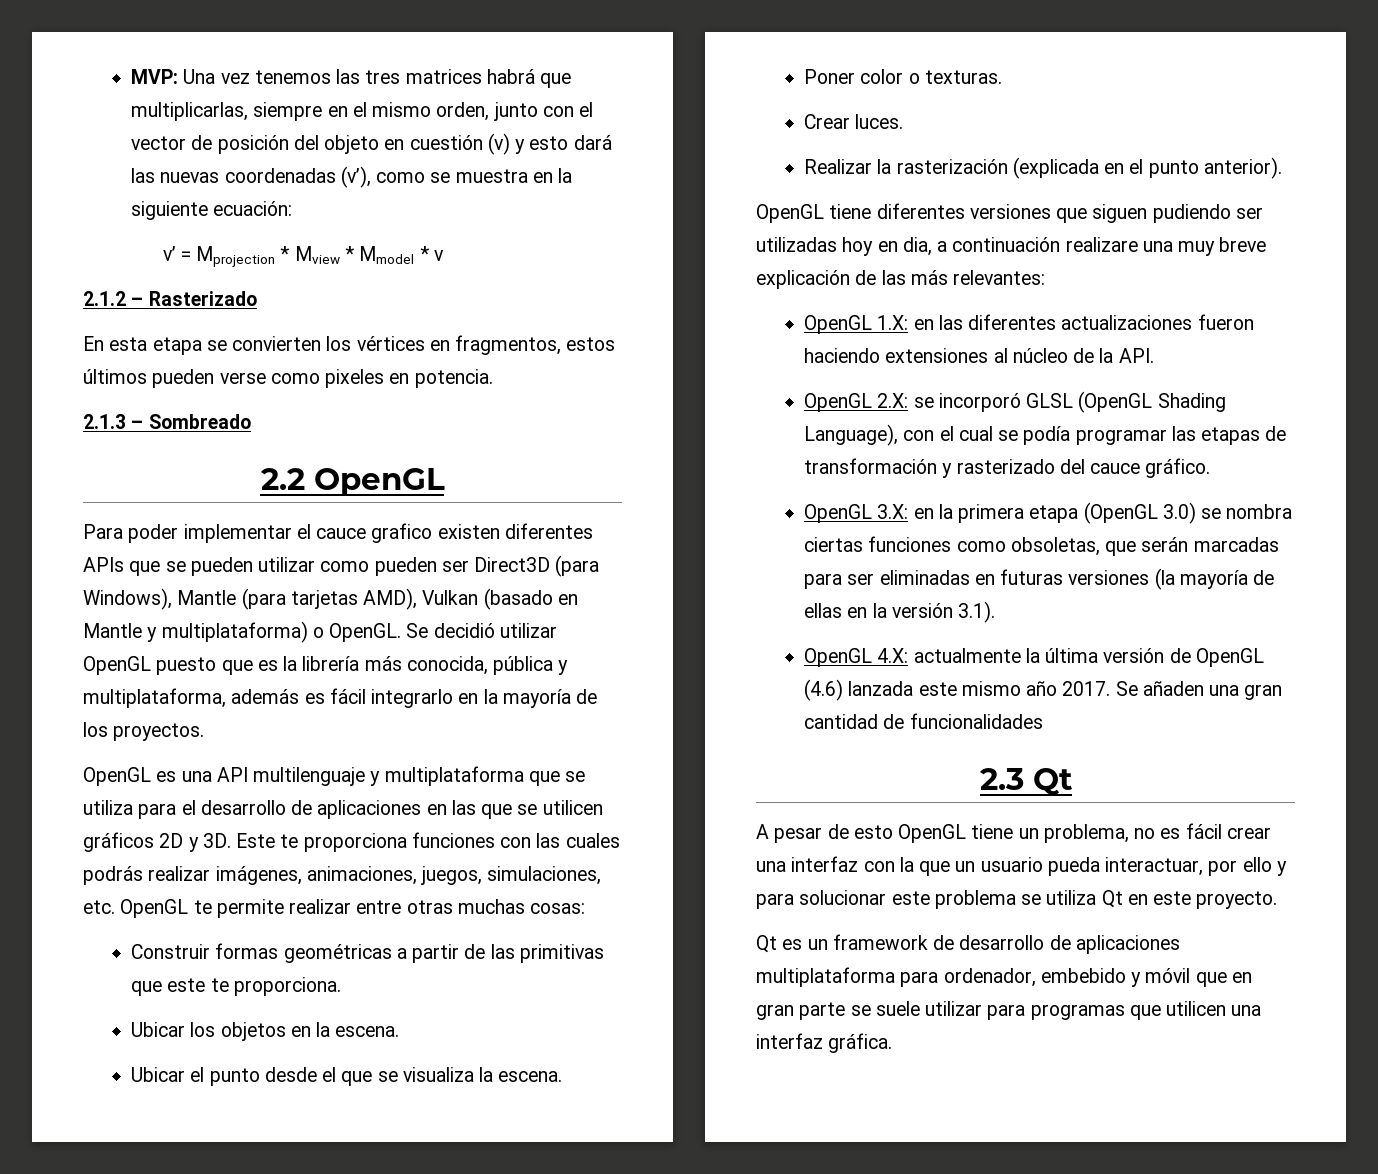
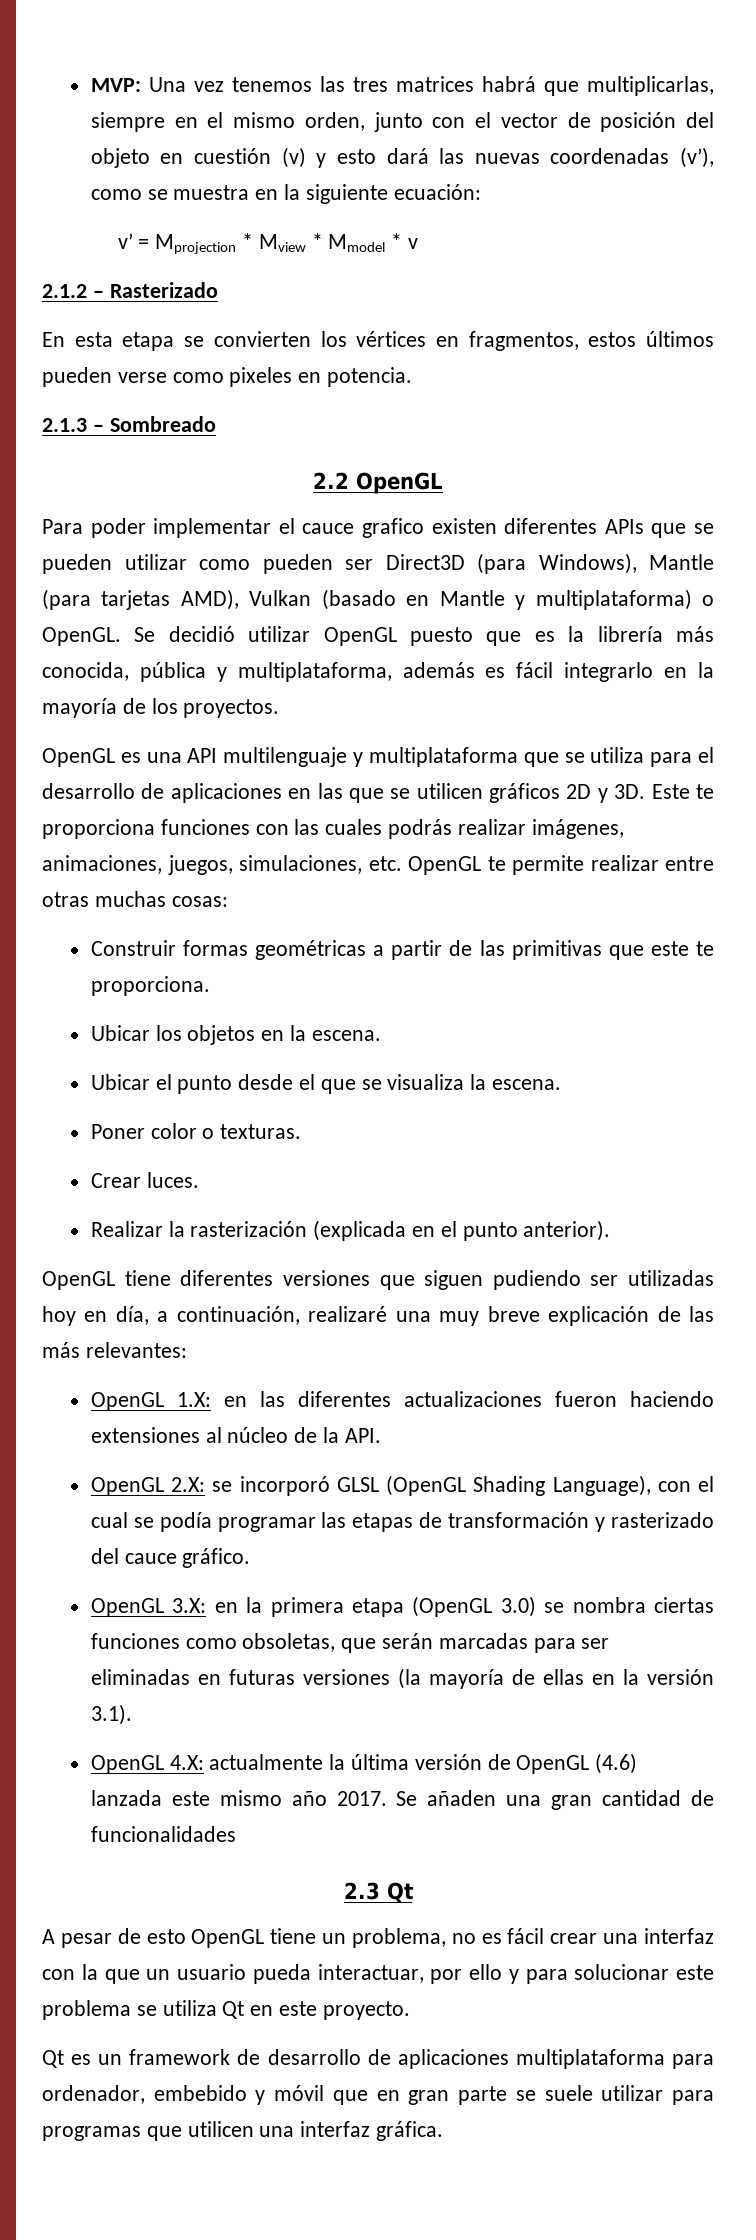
[902,237,1138,256] dia, a continuación realizare -> [115,1306,388,1325] día, a continuación, realizaré

